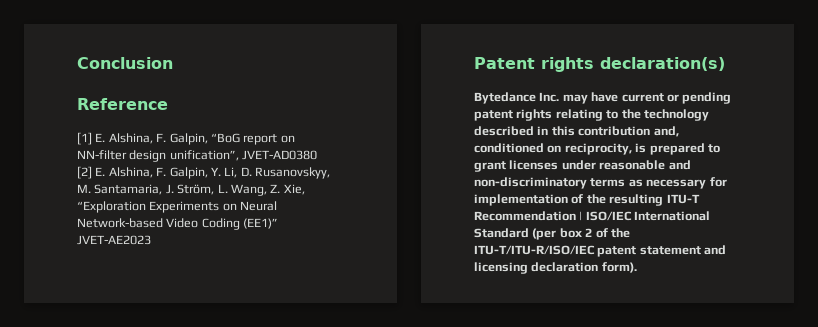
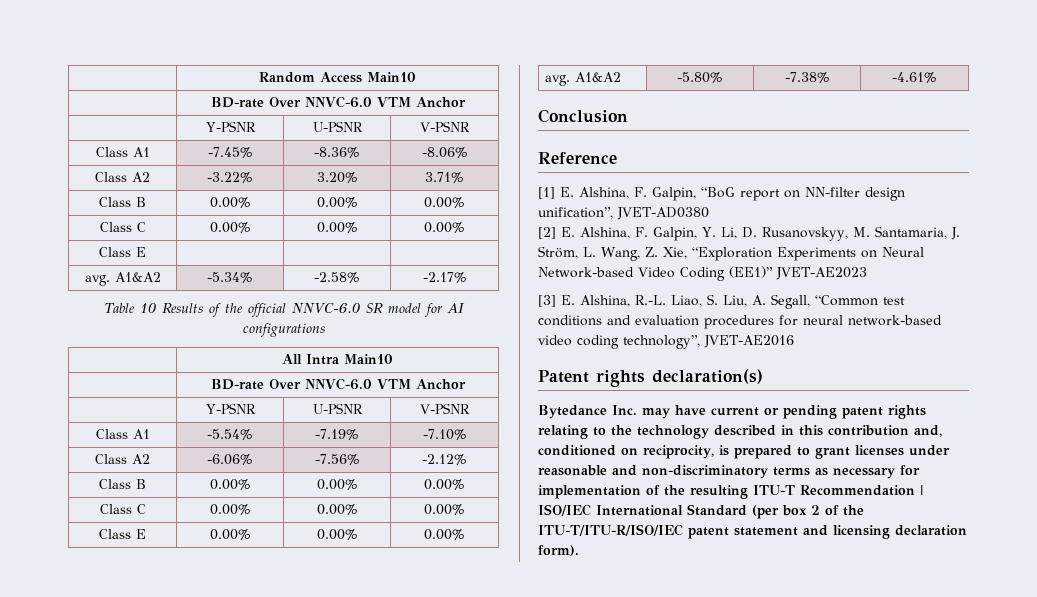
(77, 63) none -> [259,72,416,83] [210,96,466,108] [205,121,256,132] [312,121,363,132] [420,121,470,132] [95,147,150,157] [207,147,253,158] [314,147,360,158] [421,147,468,158] [95,172,150,182] [207,172,253,183] [316,172,358,183] [425,172,464,183] [99,197,146,207] [209,197,251,208] [316,197,358,208] [424,197,465,208] [99,222,146,232] [209,222,251,233] [316,222,358,233] [424,222,465,233] [99,247,146,257] [84,272,161,286] [207,272,253,283] [314,272,360,283] [422,272,467,283] [103,303,465,317] [242,323,325,337] [282,354,393,365] [210,378,466,390] [205,403,256,414] [312,403,363,414] [420,403,470,414] [95,429,150,439] [207,429,253,440] [315,429,359,440] [422,429,467,440] [95,454,150,464] [207,454,253,465] [314,454,360,465] [422,454,467,465] [99,479,146,489] [209,479,251,490] [316,479,358,490] [424,479,465,490] [99,504,146,514] [209,504,251,515] [316,504,358,515] [424,504,465,515] [99,529,146,539] [209,529,251,540] [316,529,358,540] [424,529,465,540] [544,72,621,86] [677,72,723,83] [784,72,830,83] [892,72,937,83] | Random Access Main10 // | BD-rate Over NNVC-6.0 VTM Anchor // | Y-PSNR | U-PSNR | V-PSNR // Class A1 | -7.45% | -8.36% | -8.06% // Class A2 | -3.22% | 3.20% | 3.71% // Class B | 0.00% | 0.00% | 0.00% // Class C | 0.00% | 0.00% | 0.00% // Class E | | | // avg. A1&A2 | -5.34% | -2.58% | -2.17% // Table 10 Results of the official NNVC-6.0 SR model for AI configurations // | All Intra Main10 // | BD-rate Over NNVC-6.0 VTM Anchor // | Y-PSNR | U-PSNR | V-PSNR // Class A1 | -5.54% | -7.19% | -7.10% // Class A2 | -6.06% | -7.56% | -2.12% // Class B | 0.00% | 0.00% | 0.00% // Class C | 0.00% | 0.00% | 0.00% // Class E | 0.00% | 0.00% | 0.00% // avg. A1&A2 | -5.80% | -7.38% | -4.61% //
(151, 240) none -> [538,294,905,309] [538,315,942,329] [538,335,794,349] // [3] E. Alshina, R.-L. Liao, S. Liu, A. Segall, “Common test conditions and evaluation procedures for neural network-based video coding technology”, JVET-AE2016

